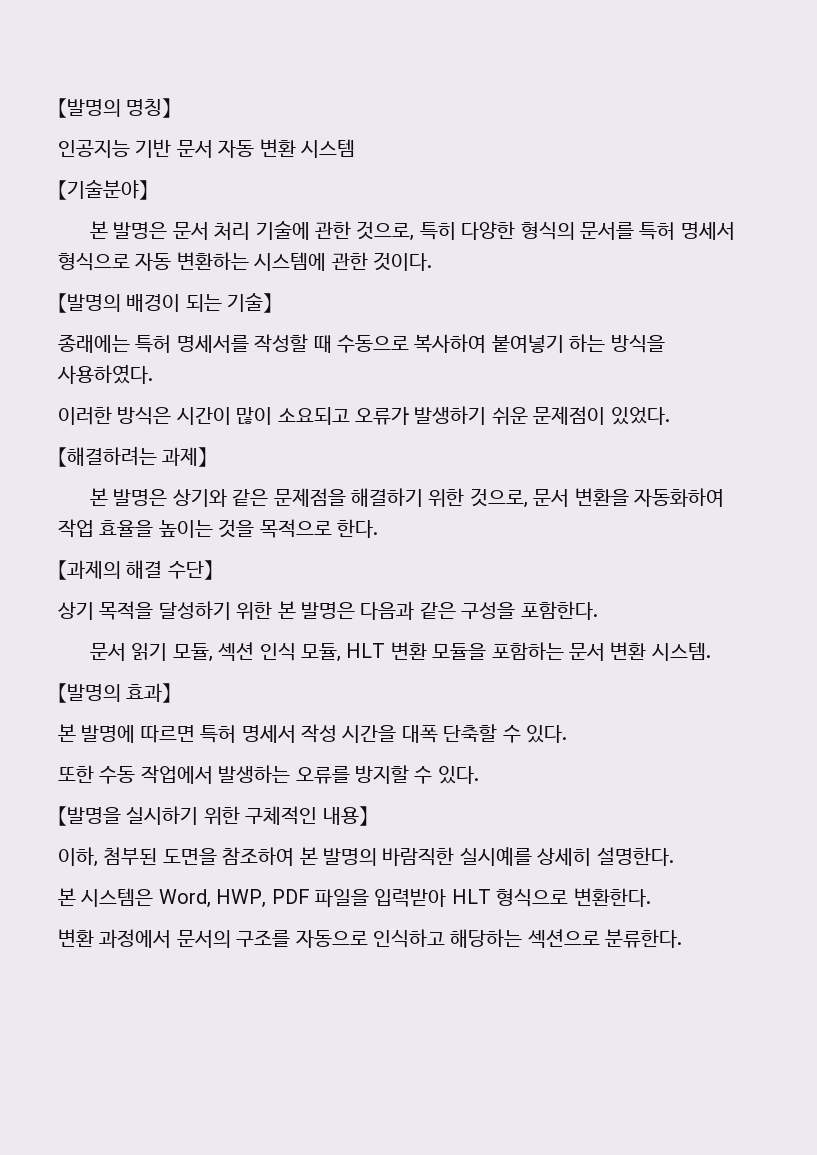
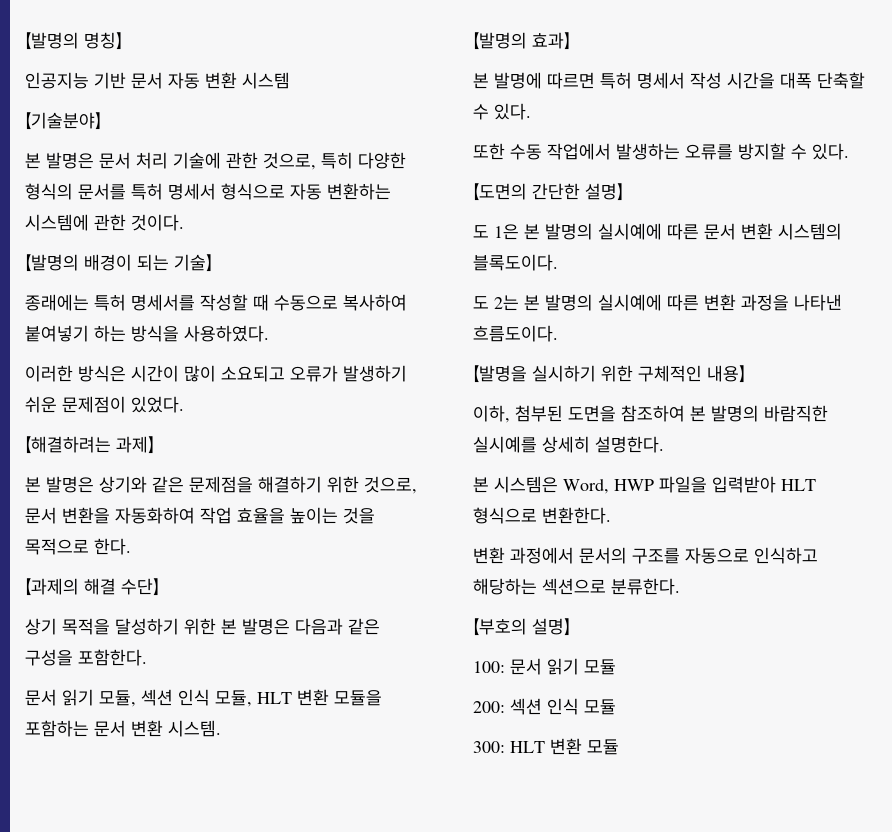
(479, 775) none -> [473,183,623,201] [473,223,842,240] [473,254,558,271] [473,294,842,311] [473,325,558,342] // 【도면의 간단한 설명】 // 도 1은 본 발명의 실시예에 따른 문서 변환 시스템의 블록도이다. // 도 2는 본 발명의 실시예에 따른 변환 과정을 나타낸 흐름도이다.
[216,889,310,908] HWP, PDF -> [614,479,654,491] HWP
(683, 938) none -> [473,618,570,636] [473,658,616,675] [473,698,616,715] [473,738,619,755] // 【부호의 설명】 // 100: 문서 읽기 모듈 // 200: 섹션 인식 모듈 // 300: HLT 변환 모듈

